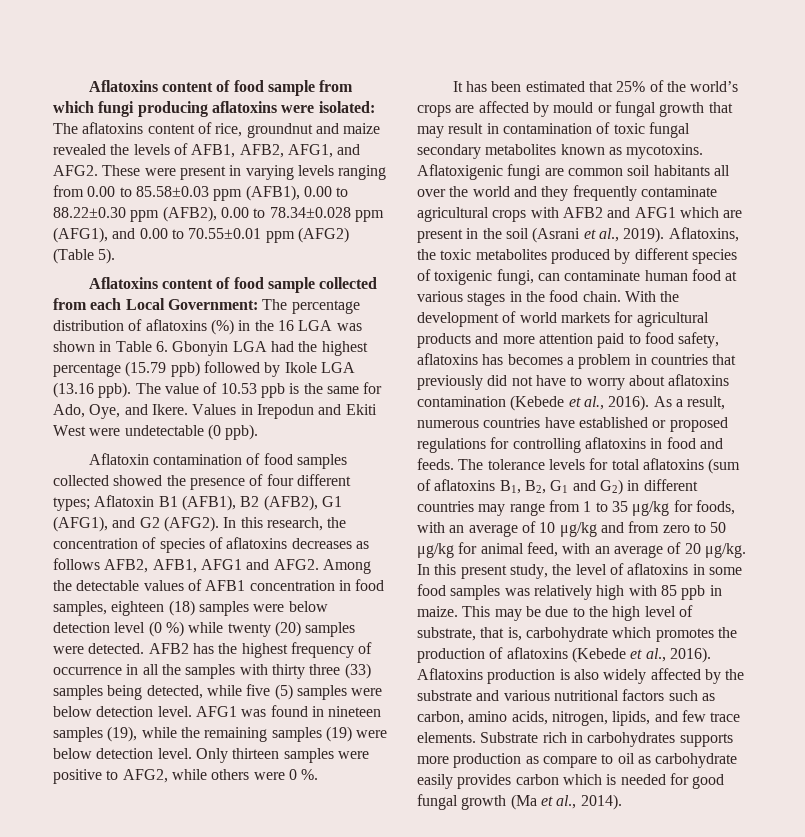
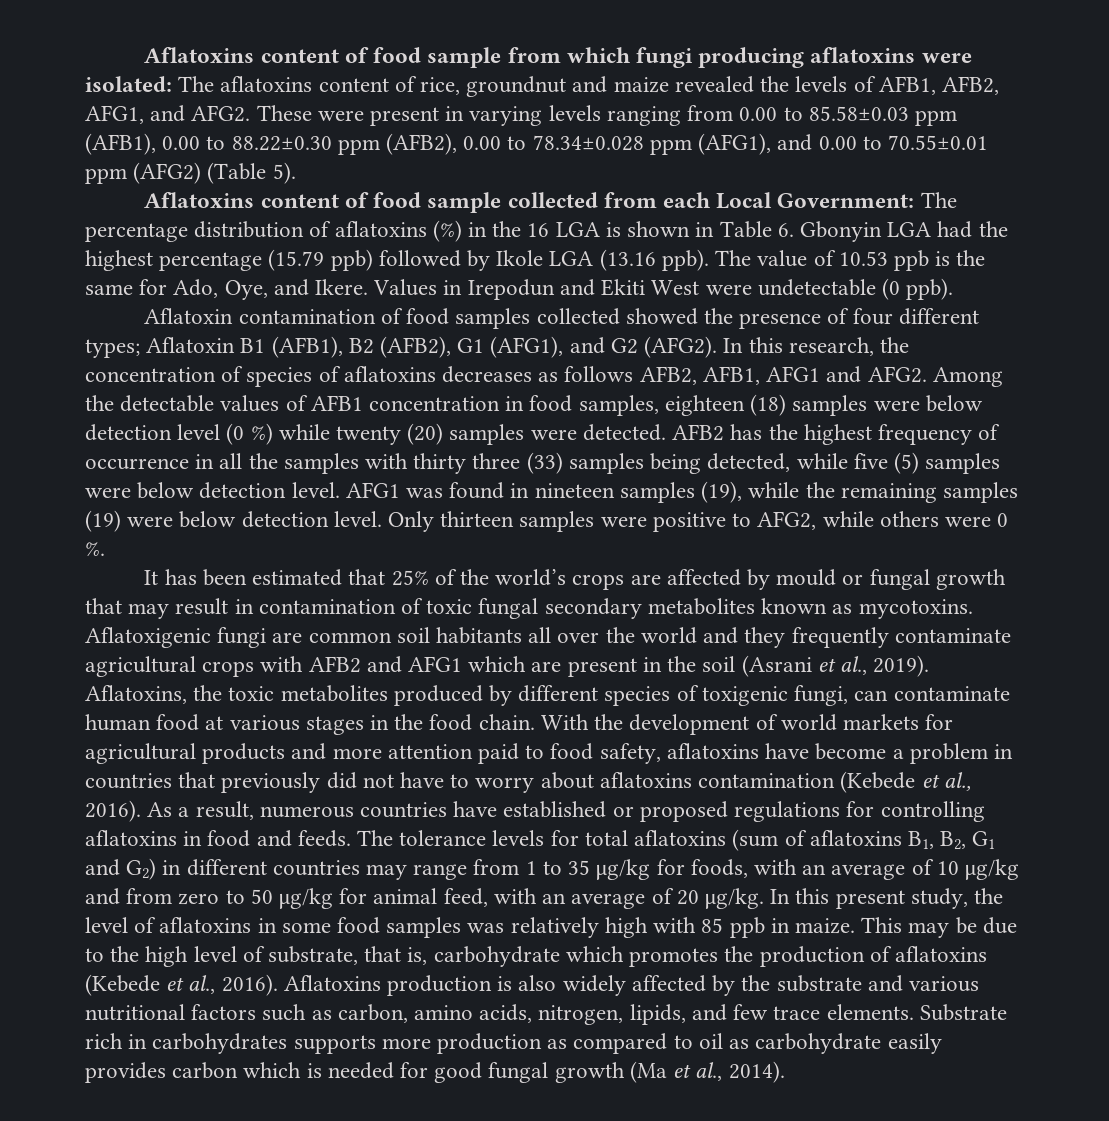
[336,323,362,331] was -> [605,222,621,237] is
[482,354,563,365] has becomes -> [765,743,887,760] have become
[542,756,597,768] compare -> [573,1033,668,1054] compared

